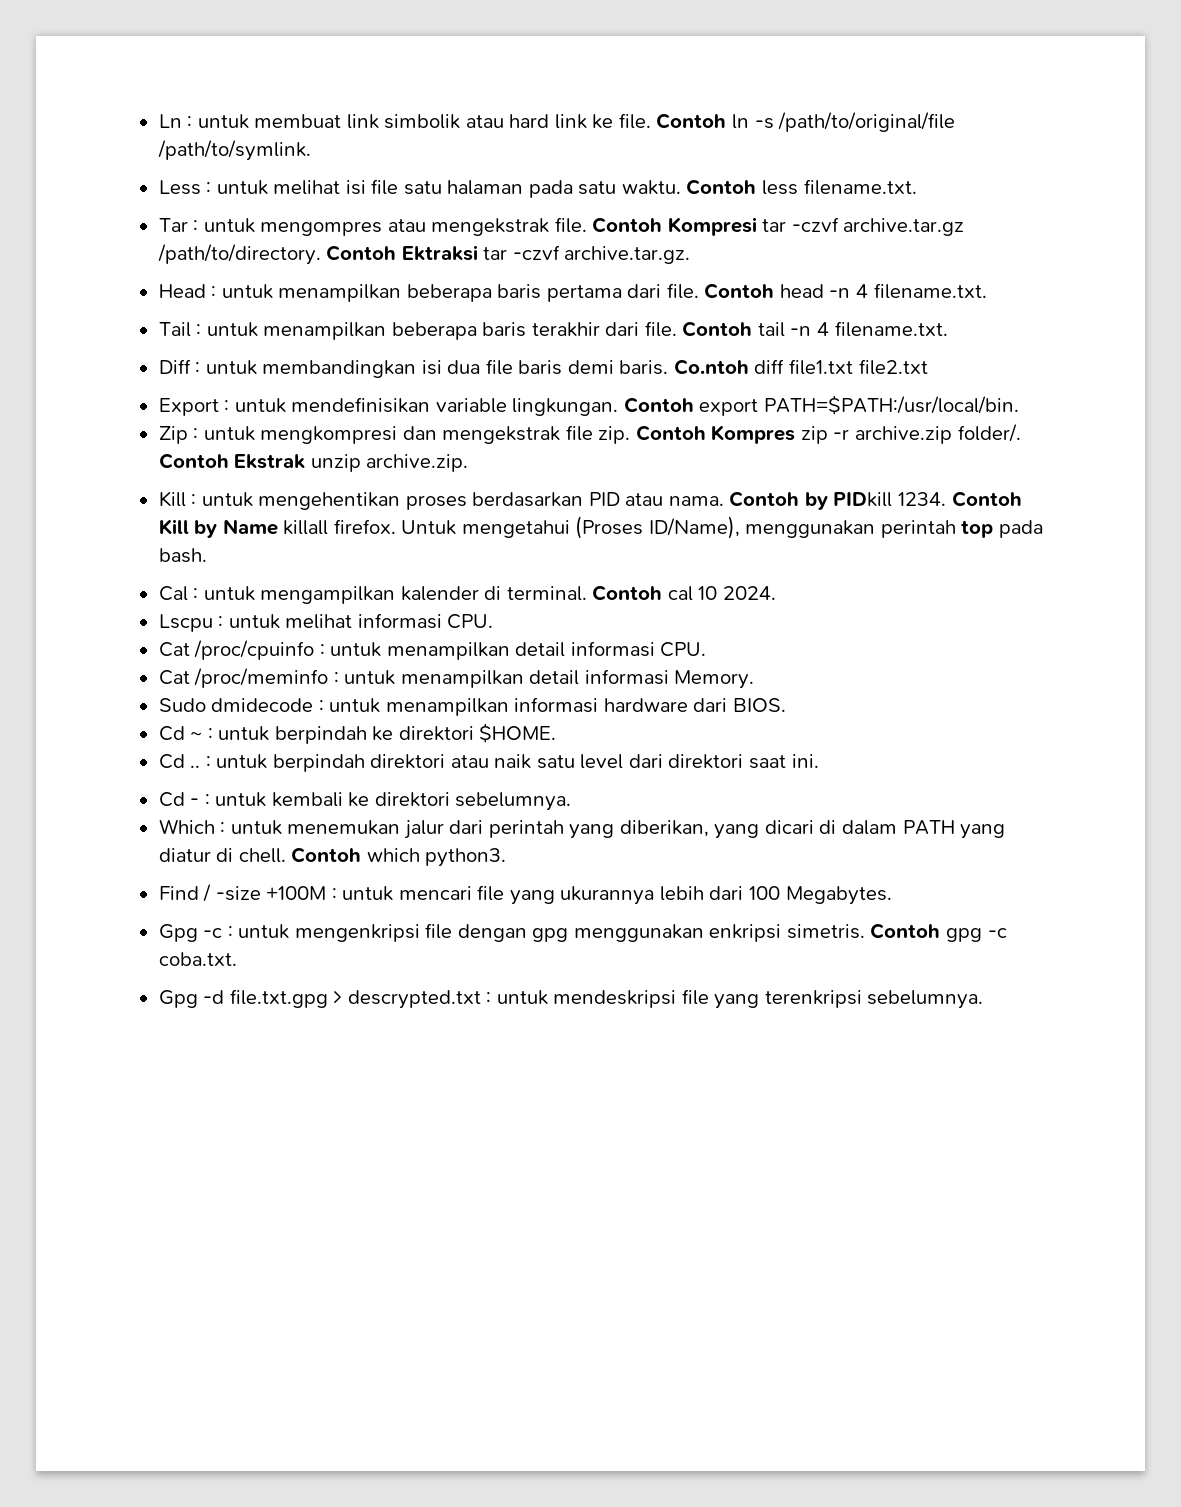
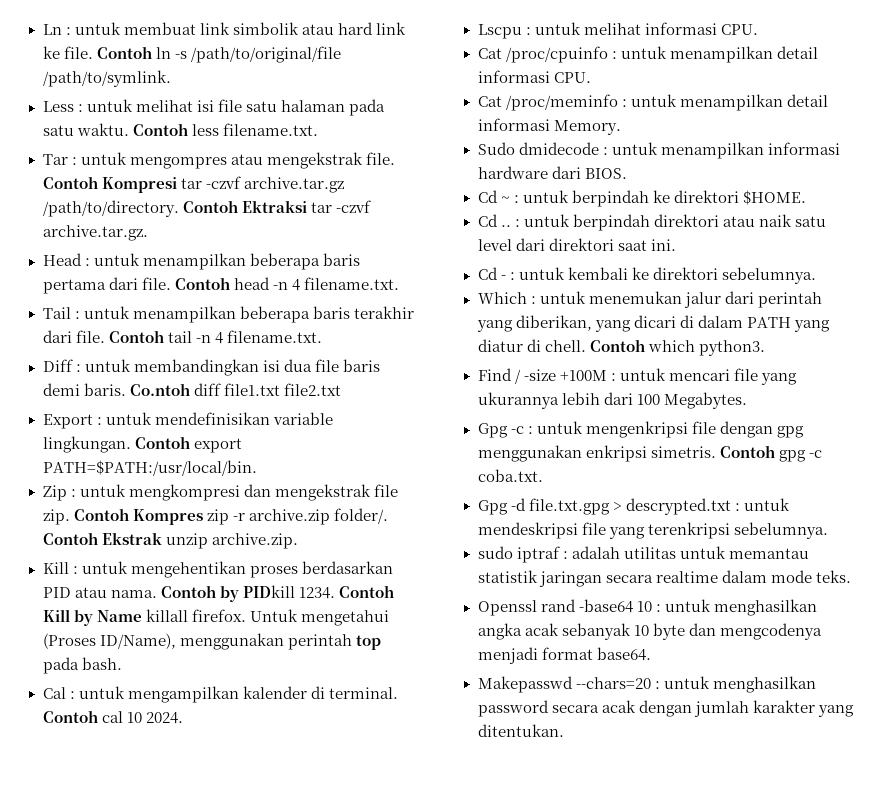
(984, 999) none -> [477,546,809,563] [477,570,851,587] [477,599,817,616] [477,623,822,640] [477,647,651,664] [477,676,816,693] [477,700,854,717] [477,724,564,737] // sudo iptraf : adalah utilitas untuk memantau statistik jaringan secara realtime dalam mode teks. // Openssl rand -base64 10 : untuk menghasilkan angka acak sebanyak 10 byte dan mengcodenya menjadi format base64. // Makepasswd --chars=20 : untuk menghasilkan password secara acak dengan jumlah karakter yang ditentukan.

